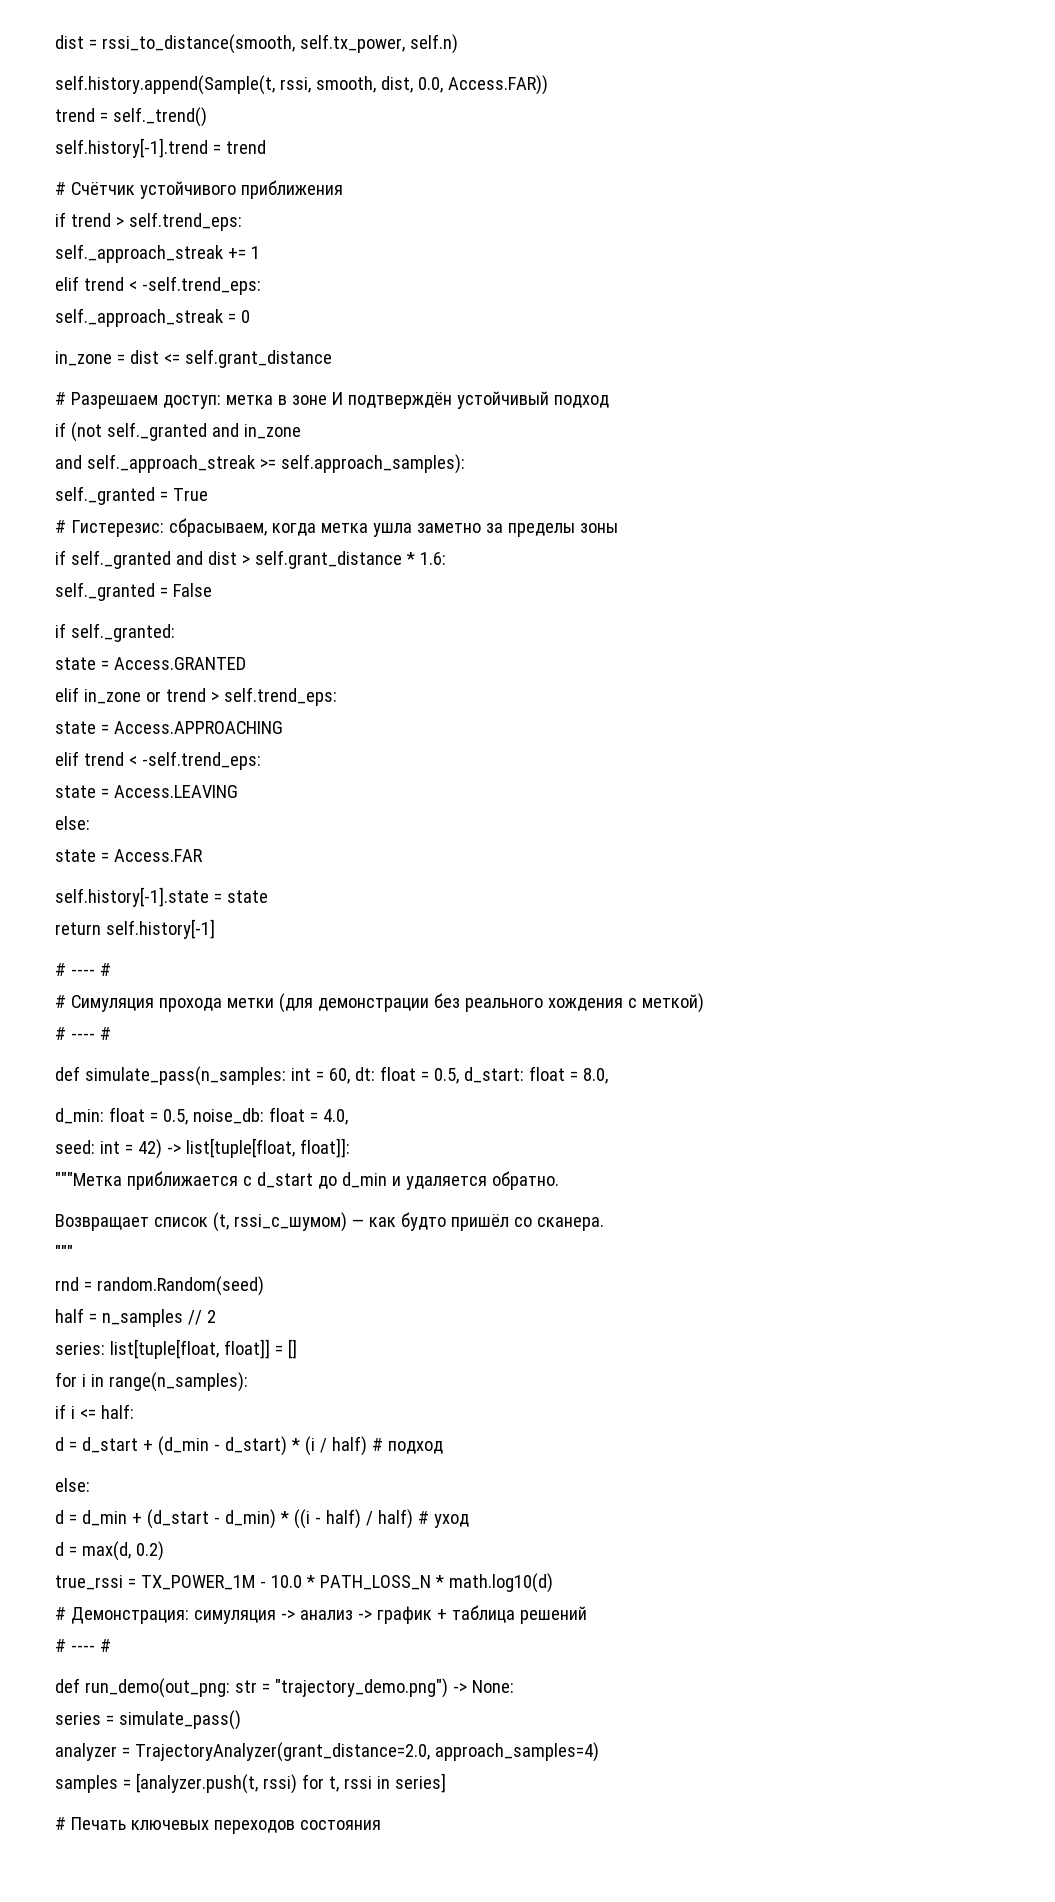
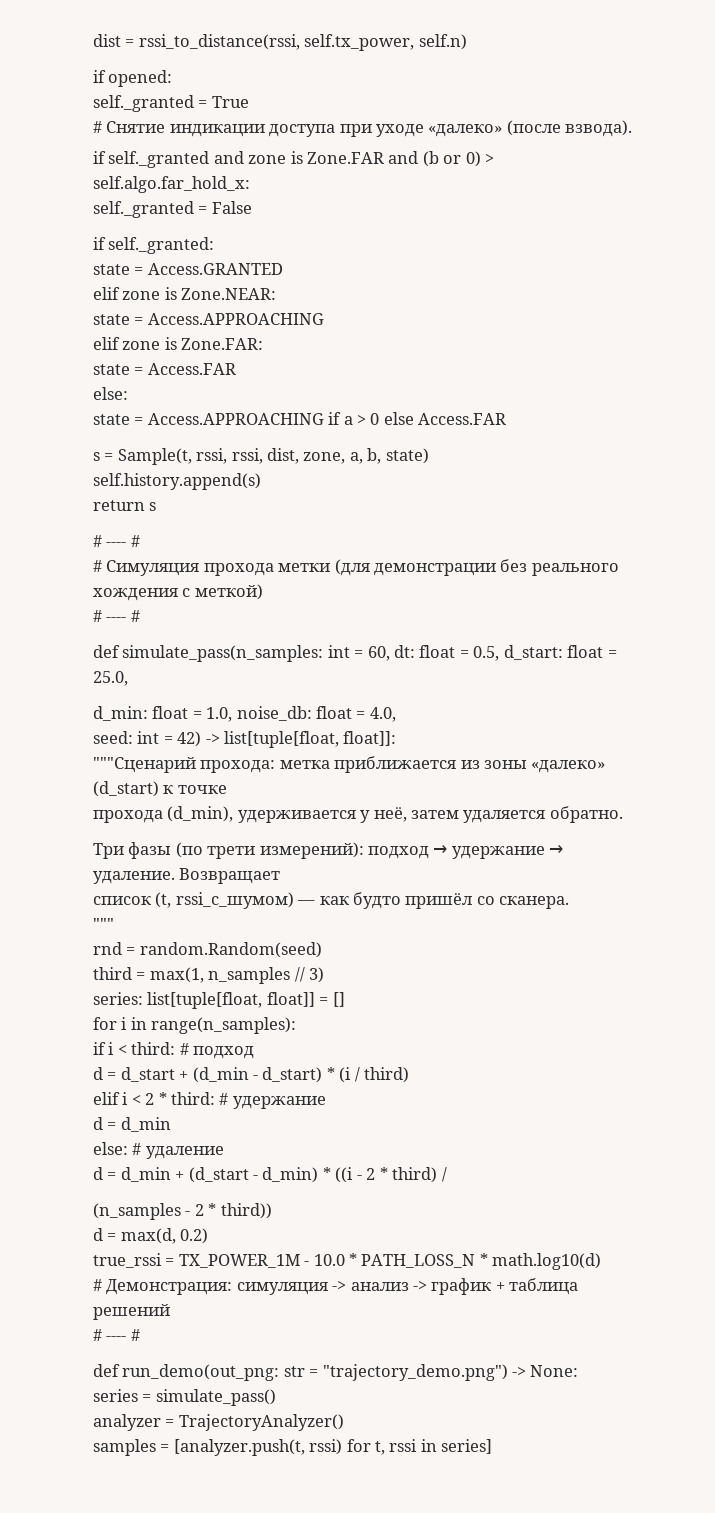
[102,34,296,54] rssi_to_distance(smooth, -> [138,34,300,50] rssi_to_distance(rssi,
[55,75,549,95] [55,107,208,127] [55,138,267,158] [55,180,344,199] [55,212,243,231] [55,244,261,263] [55,276,262,295] [55,308,251,327] [55,349,333,368] [55,391,610,409] [55,422,302,442] [55,454,466,474] [55,486,209,505] [55,518,619,537] [55,550,447,569] self.history.append(Sample(t, rssi, smooth, dist, 0.0, Access.FAR)) // trend = self._trend() // self.history[-1].trend = trend // # Счётчик устойчивого приближения // if trend > self.trend_eps: // self._approach_streak += 1 // elif trend < -self.trend_eps: // self._approach_streak = 0 // in_zone = dist <= self.grant_distance // # Разрешаем доступ: метка в зоне И подтверждён устойчивый подход // if (not self._granted and in_zone // and self._approach_streak >= self.approach_samples): // self._granted = True // # Гистерезис: сбрасываем, когда метка ушла заметно за пределы зоны // if self._granted and dist > self.grant_distance * 1.6: -> [92,70,173,87] [92,95,249,112] [92,120,633,137] [92,151,495,168] [92,176,250,193] if opened: // self._granted = True // # Снятие индикации доступа при уходе «далеко» (после взвода). // if self._granted and zone is Zone.FAR and (b or 0) > self.algo.far_hold_x:
[84,687,338,706] in_zone or trend > self.trend_eps: -> [122,287,277,300] zone is Zone.NEAR:
[84,751,262,770] [55,785,239,798] trend < -self.trend_eps: // state = Access.LEAVING -> [122,337,264,350] [92,363,236,375] zone is Zone.FAR: // state = Access.FAR
[114,849,204,862] [55,887,269,907] Access.FAR // self.history[-1].state = state -> [147,412,507,425] [92,448,429,465] [92,473,261,490] Access.APPROACHING if a > 0 else Access.FAR // s = Sample(t, rssi, rssi, dist, zone, a, b, state) // self.history.append(s)
[106,919,216,939] self.history[-1] -> [149,502,157,511] s
[583,1068,609,1084] 8.0, -> [92,671,128,686] 25.0,
[163,1109,189,1125] 0.5, -> [206,707,233,722] 1.0,
[55,1171,560,1190] """Метка приближается с d_start до d_min и удаляется обратно. // -> [92,756,606,773] [92,781,227,797] [92,806,623,823] [92,842,564,859] [92,871,175,884] """Сценарий прохода: метка приближается из зоны «далеко» (d_start) к точке // прохода (d_min), удерживается у неё, затем удаляется обратно. // Три фазы (по трети измерений): подход → удержание → удаление.
(150, 1222) none -> (281, 876) //
[55,1308,98,1323] half = -> [92,967,204,983] third = max(1,
[207,1310,217,1323] 2 -> [309,967,325,983] 3)
[80,1404,135,1419] <= half: -> [117,1042,255,1059] < third: # подход
[332,1436,444,1456] [55,1478,91,1492] half) # подход // else: -> [364,1067,410,1083] [92,1092,326,1109] [92,1117,171,1132] [92,1142,224,1159] third) // elif i < 2 * third: # удержание // d = d_min // else: # удаление
[326,1509,470,1529] half) / half) # уход -> [366,1167,447,1183] [92,1203,272,1220] 2 * third) / // (n_samples - 2 * third))
[135,1742,600,1762] TrajectoryAnalyzer(grant_distance=2.0, approach_samples=4) -> [178,1414,344,1431] TrajectoryAnalyzer()
[55,1817,382,1834] // # Печать ключевых переходов состояния -> (493, 1446) none

